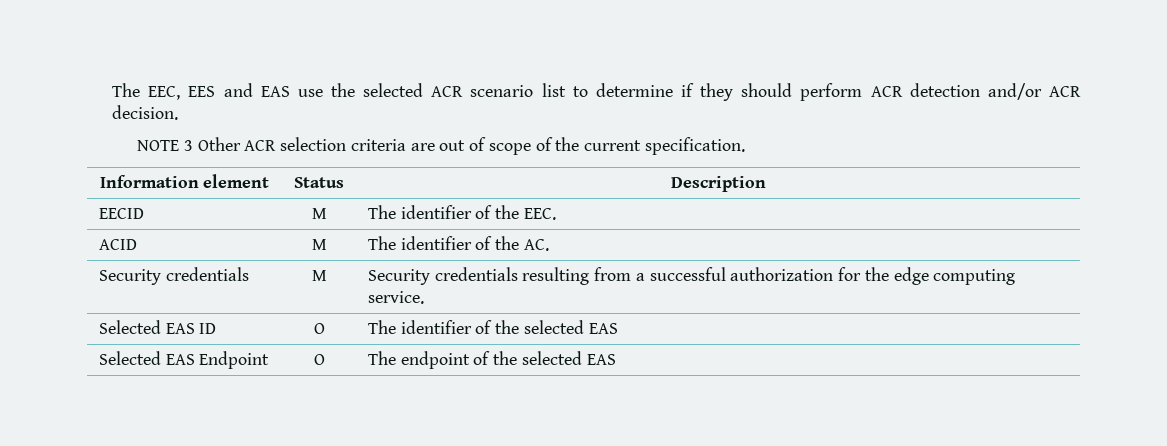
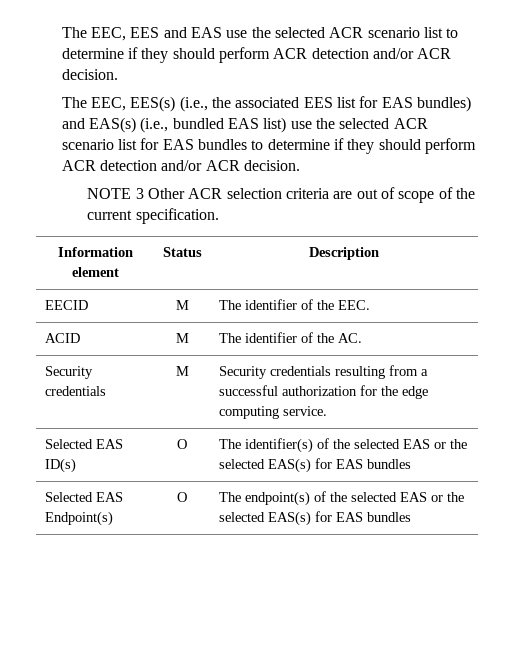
(179, 112) none -> [61,96,471,112] [61,117,428,133] [61,138,476,154] [61,160,300,171] // The EEC, EES(s) (i.e., the associated EES list for EAS bundles) and EAS(s) (i.e., bundled EAS list) use the selected ACR scenario list for EAS bundles to determine if they should perform ACR detection and/or ACR decision.
[199,323,217,334] [313,323,325,334] [368,320,618,334] [99,351,270,369] [313,354,325,365] [368,351,616,369] ID | O | The identifier of the selected EAS // Selected EAS Endpoint | O | The endpoint of the selected EAS -> [44,458,76,473] [177,439,187,449] [218,438,467,453] [218,458,411,473] [44,492,123,502] [44,511,113,526] [177,492,187,502] [218,491,464,506] [218,511,411,526] ID(s) | O | The identifier(s) of the selected EAS or the selected EAS(s) for EAS bundles // Selected EAS Endpoint(s) | O | The endpoint(s) of the selected EAS or the selected EAS(s) for EAS bundles

